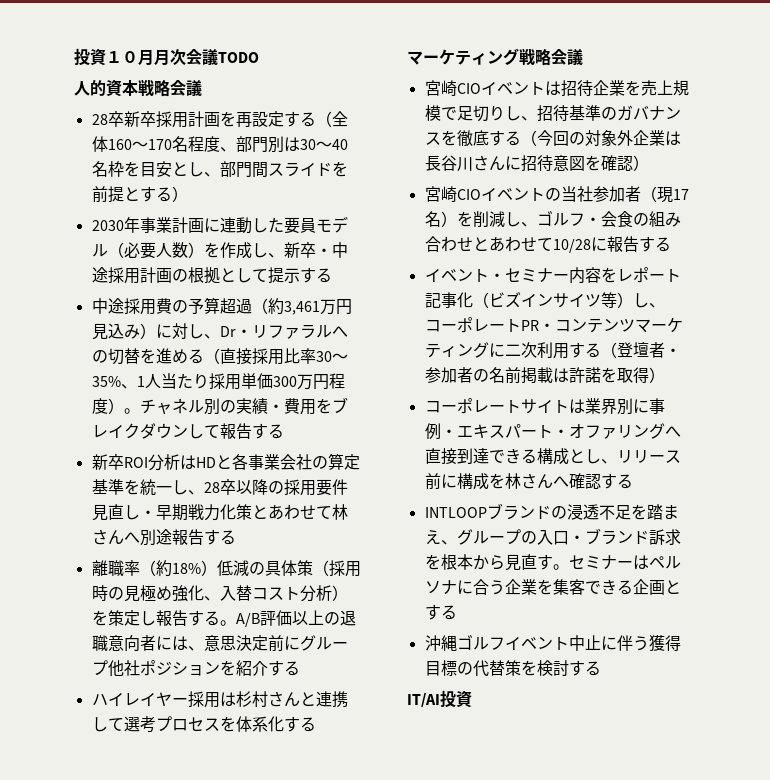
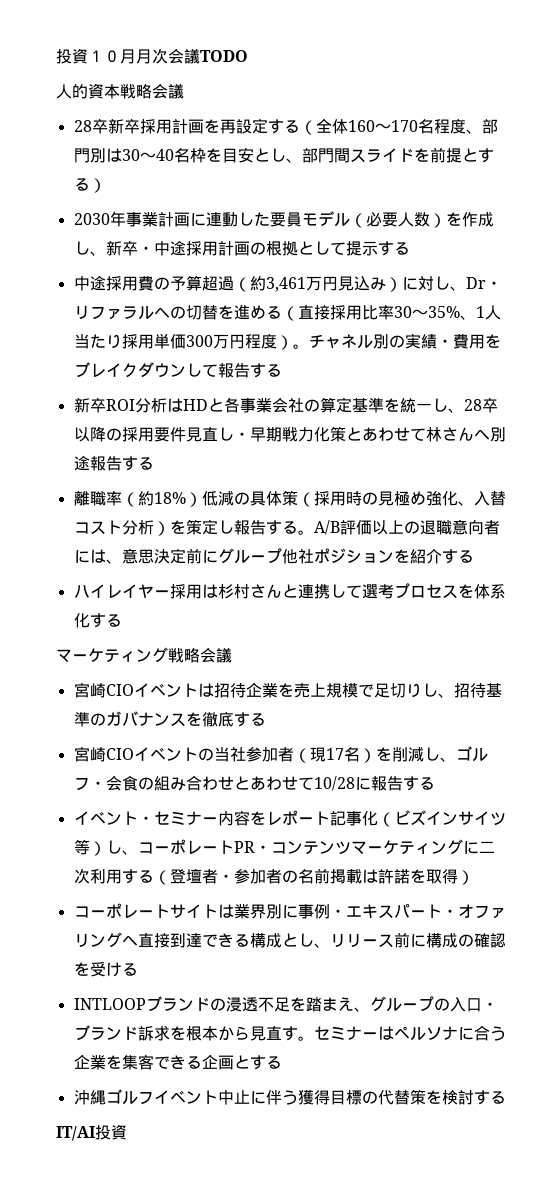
[520,130,681,146] [424,155,649,172] （今回の対象外企業は長谷川さんに招待意図を確認） -> (266, 719) none
[488,473,617,489] を林さんへ確認す -> [457,933,506,948] [73,962,122,977] の確認を受け

